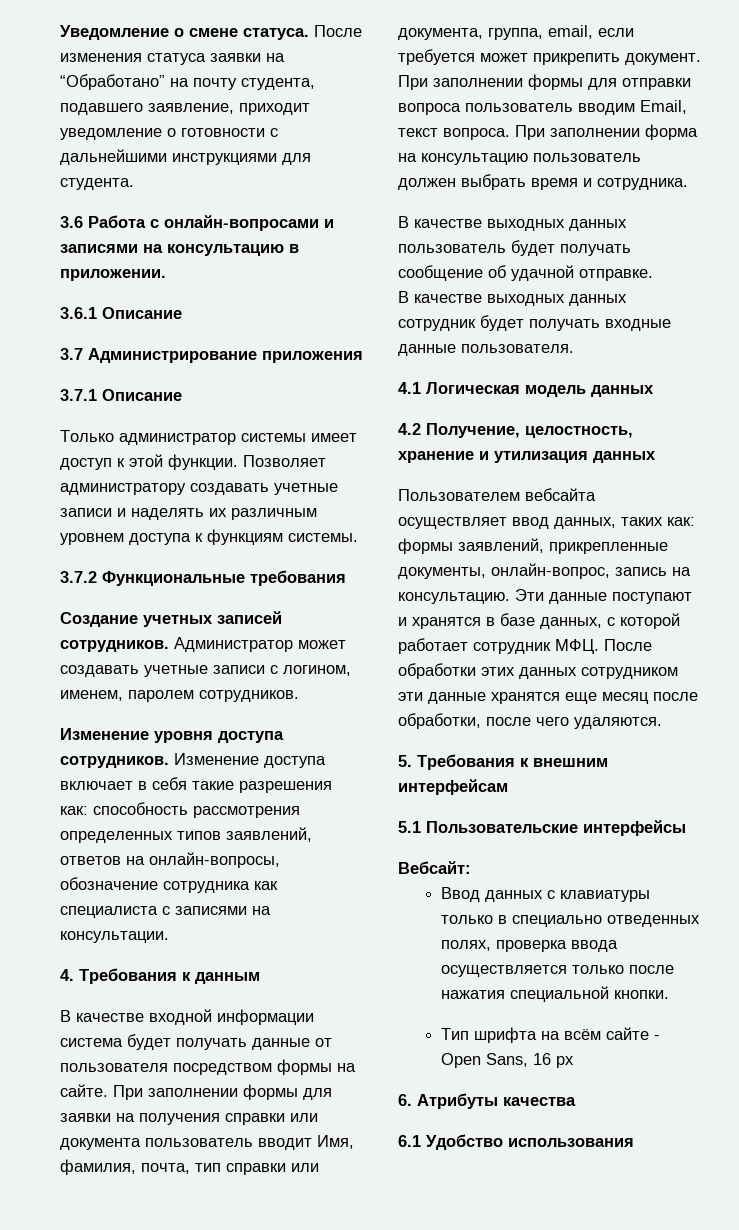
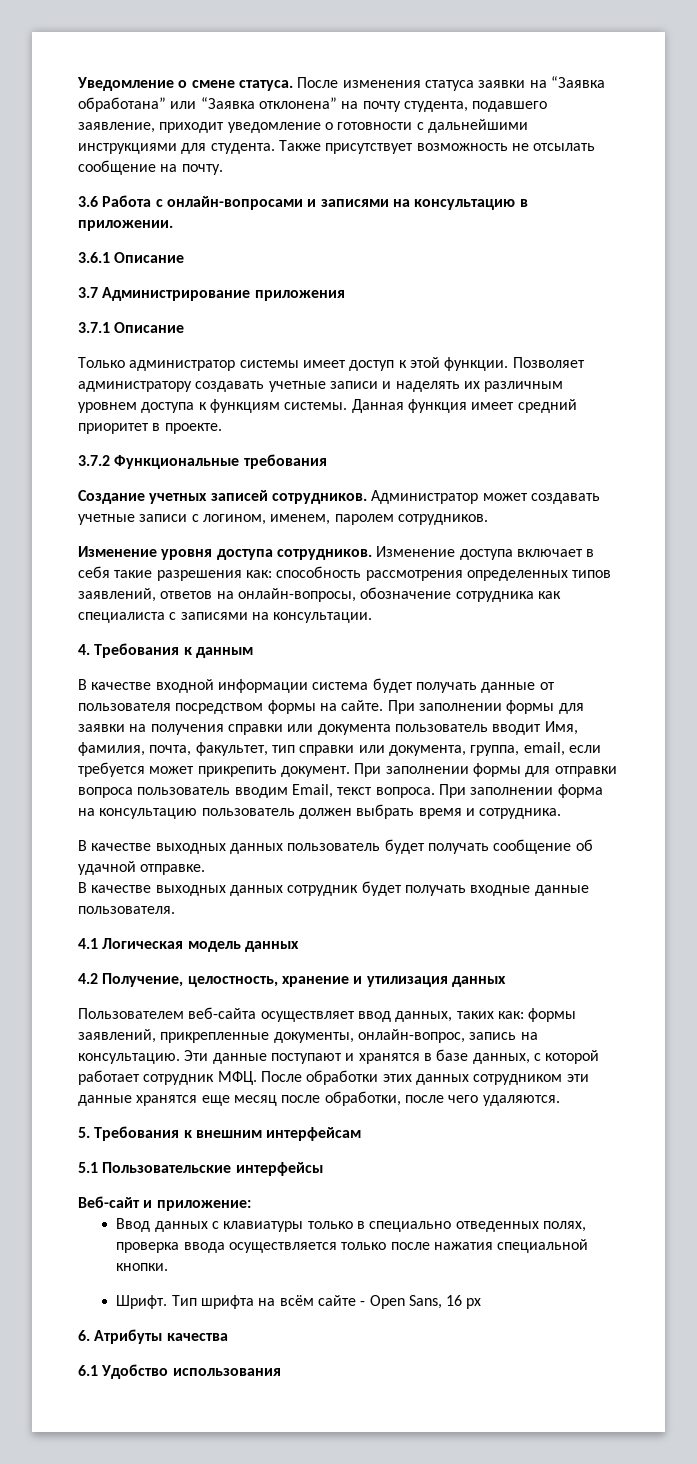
[60,74,165,90] “Обработано” -> [550,76,605,88] [78,97,337,112] “Заявка обработана” или “Заявка отклонена”
(134, 184) none -> [278,140,596,154] [78,160,223,175] Также присутствует возможность не отсылать сообщение на почту.
(358, 537) none -> [351,399,577,413] [78,423,222,434] Данная функция имеет средний приоритет в проекте.
(190, 1168) none -> [195,742,268,756] факультет,
[525,488,596,501] вебсайта -> [188,1007,257,1019] веб-сайта
[398,861,471,874] Вебсайт: -> [78,1196,251,1211] Веб-сайт и приложение:
(670, 994) none -> [116,1295,168,1309] Шрифт.

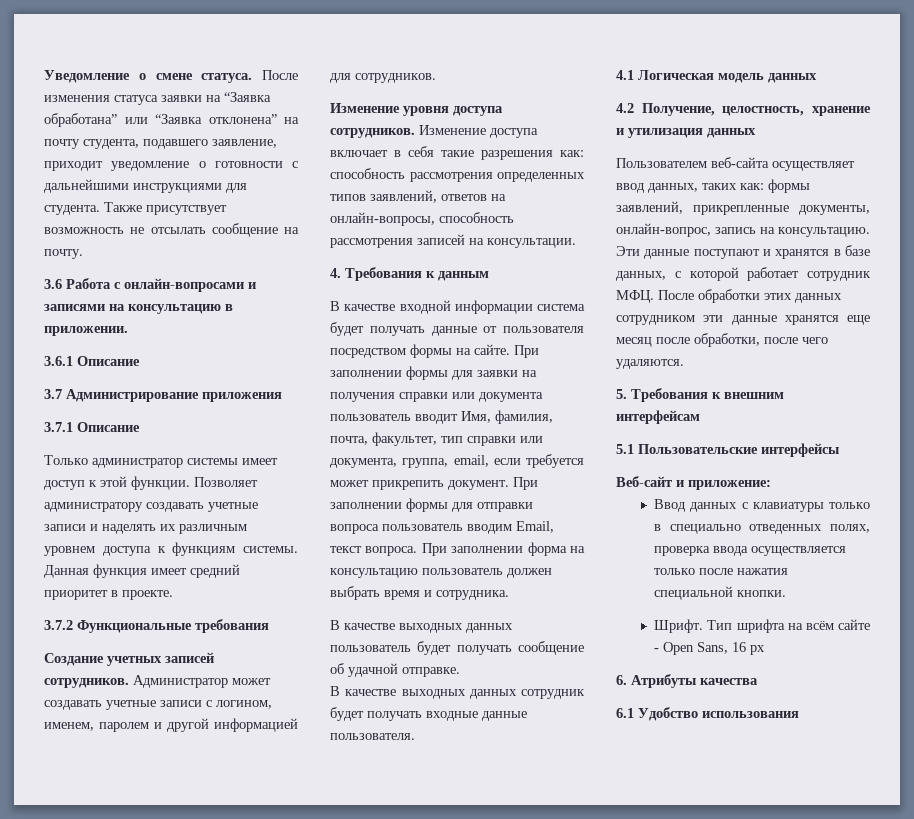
(394, 519) none -> [154,718,298,732] [330,73,351,83] и другой информацией для
[360,587,561,602] [78,612,248,623] обозначение сотрудника как специалиста с записями -> [439,212,514,223] [330,234,465,248] способность рассмотрения записей

